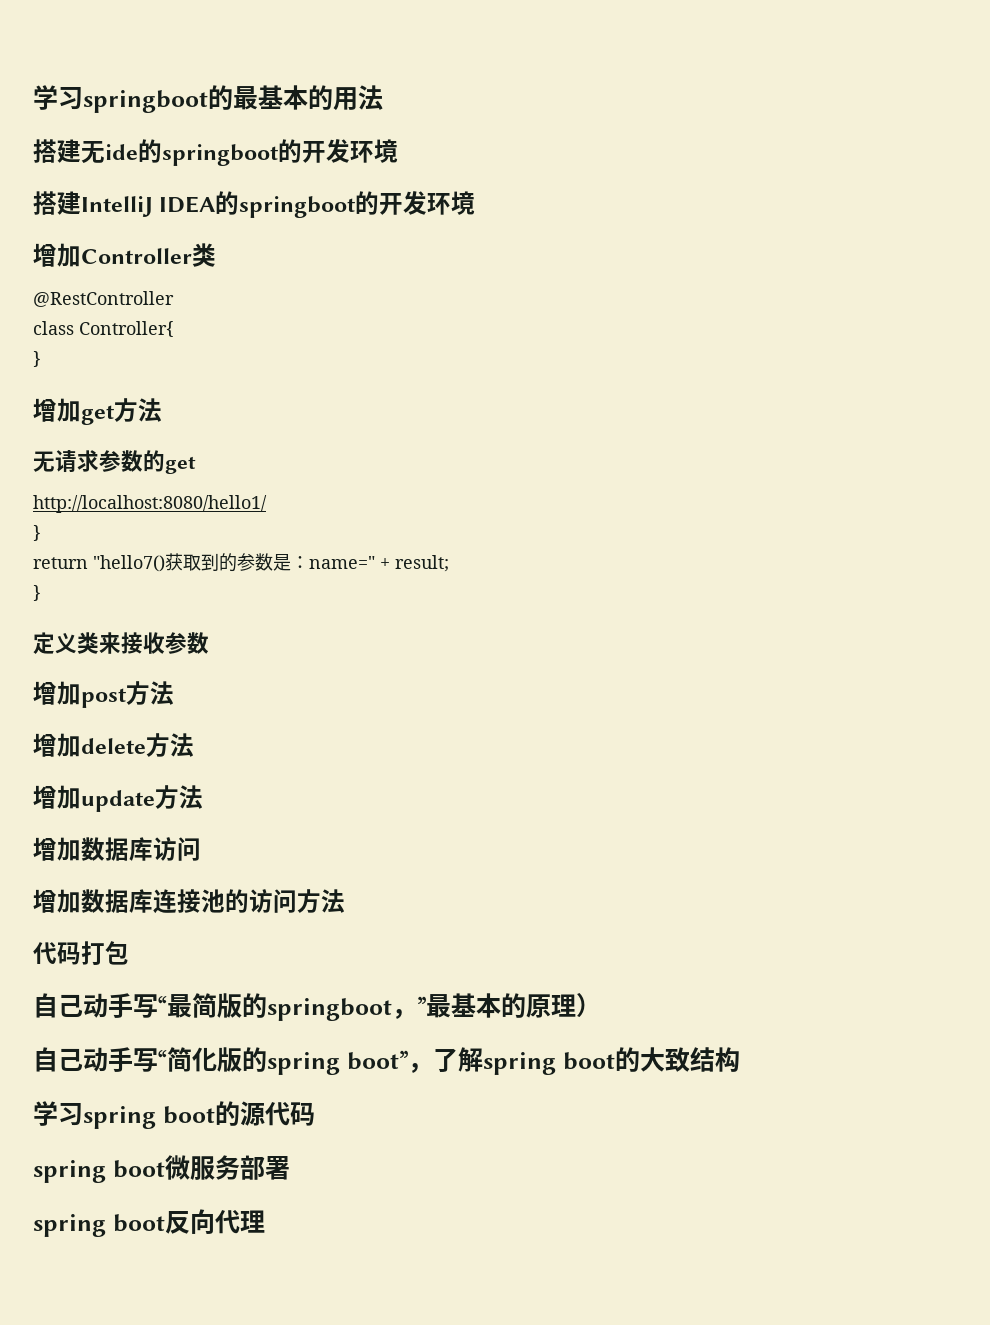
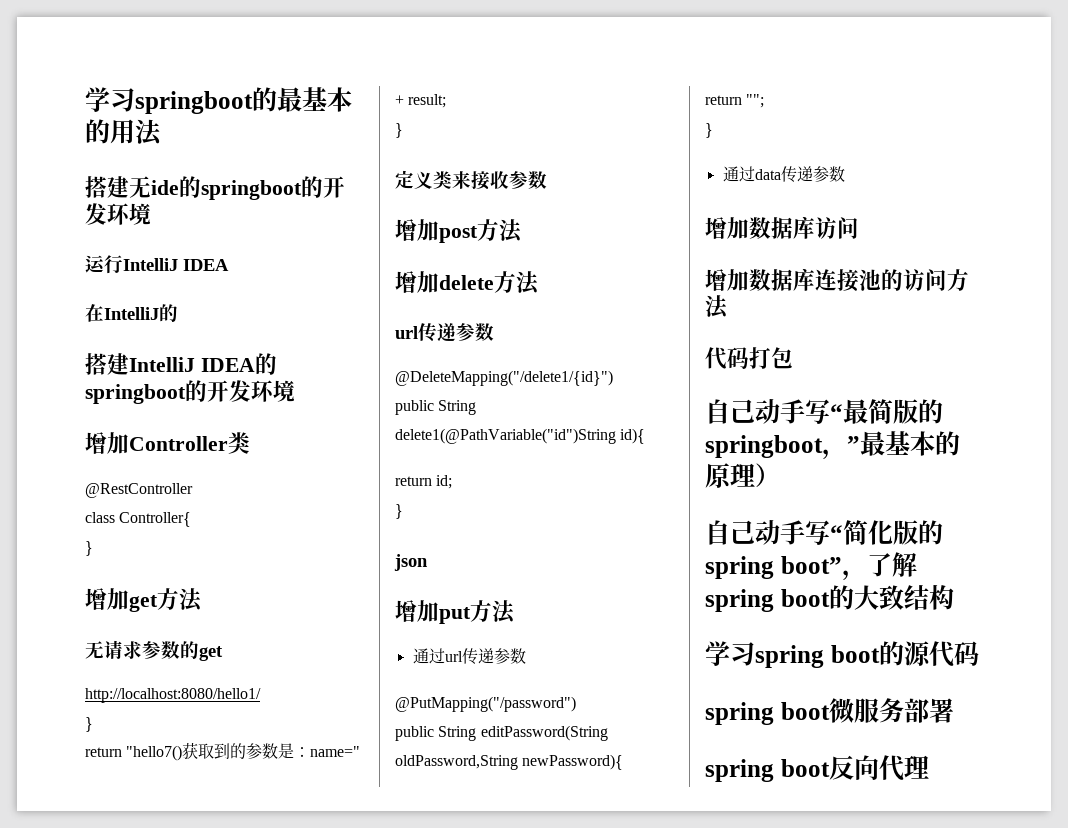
(398, 151) none -> [85,255,229,274] [85,304,178,322] // 运行IntelliJ IDEA // 在IntelliJ的
[33,785,203,812] // 增加update方法 -> [395,323,494,342] [395,370,613,386] [395,400,477,415] [395,428,646,444] [395,475,453,489] [395,504,403,519] [394,554,428,571] [395,600,516,624] [412,648,526,665] [395,696,576,712] [395,725,608,741] [395,754,624,770] [705,94,765,108] [705,123,713,138] [722,166,845,183] // url传递参数 // @DeleteMapping("/delete1/{id}") // public String delete1(@PathVariable("id")String id){ // return id; // } // json // 增加put方法 // 通过url传递参数 // @PutMapping("/password") // public String editPassword(String oldPassword,String newPassword){ // return ""; // } // 通过data传递参数

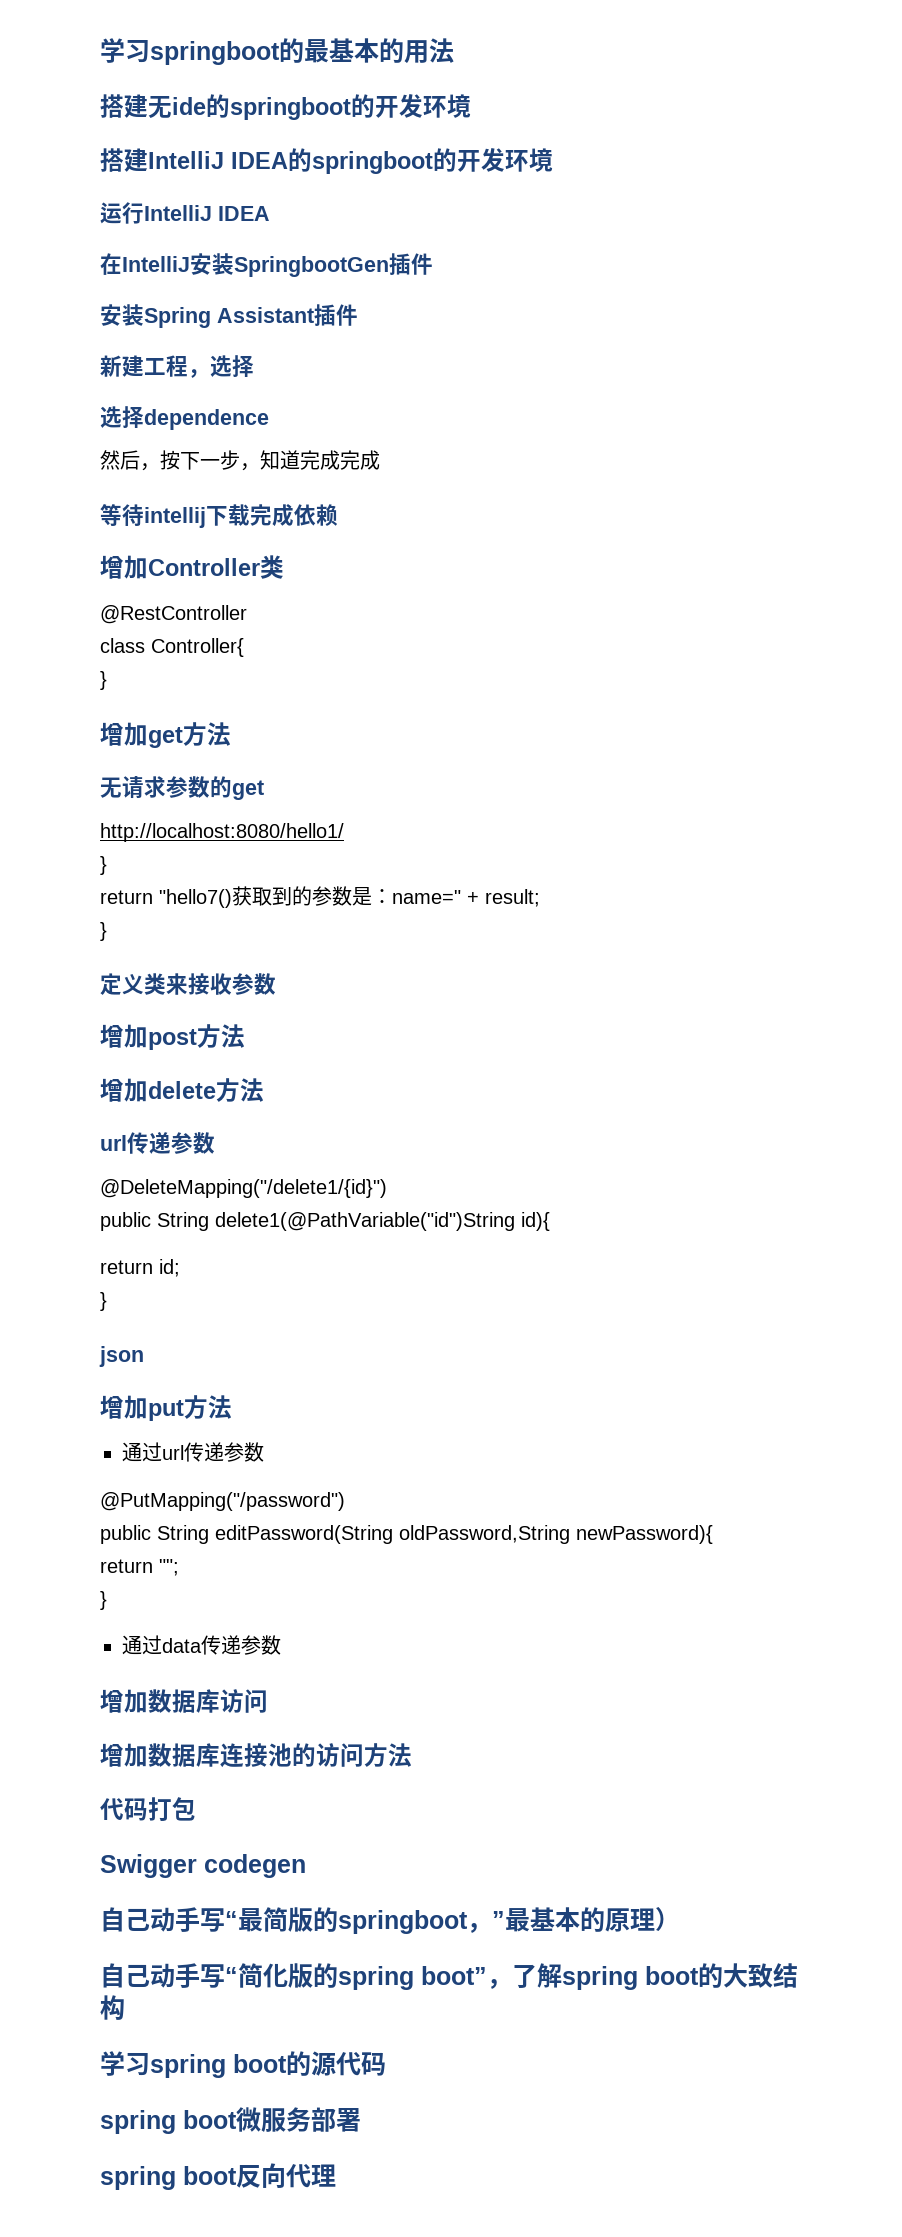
[85,255,229,274] [85,304,178,322] // 运行IntelliJ IDEA // 在IntelliJ的 -> (471, 106) none
(295, 391) none -> [100,202,270,224] [100,253,433,277] [100,304,358,328] [100,355,254,378] [100,406,269,430] [100,450,380,471] [100,504,338,528] // 运行IntelliJ IDEA // 在IntelliJ安装SpringbootGen插件 // 安装Spring Assistant插件 // 新建工程，选择 // 选择dependence // 然后，按下一步，知道完成完成 // 等待intellij下载完成依赖
(793, 358) none -> [100,1854,306,1878] // Swigger codegen

